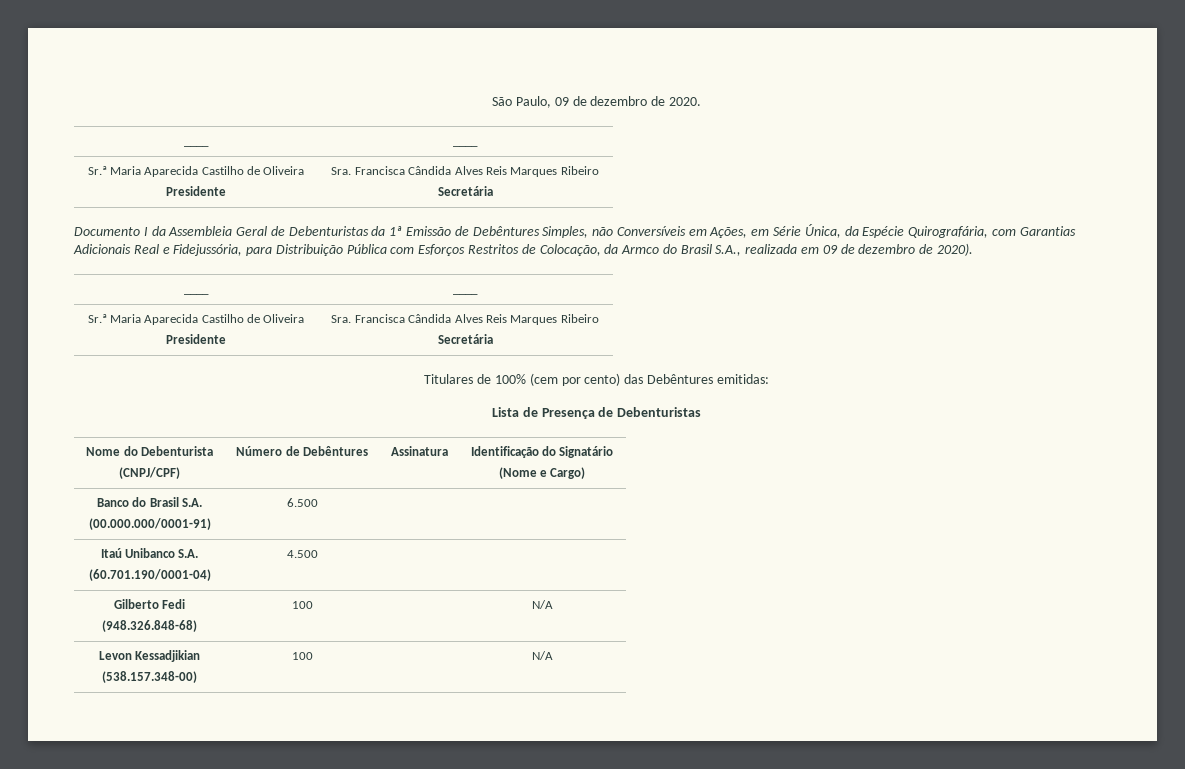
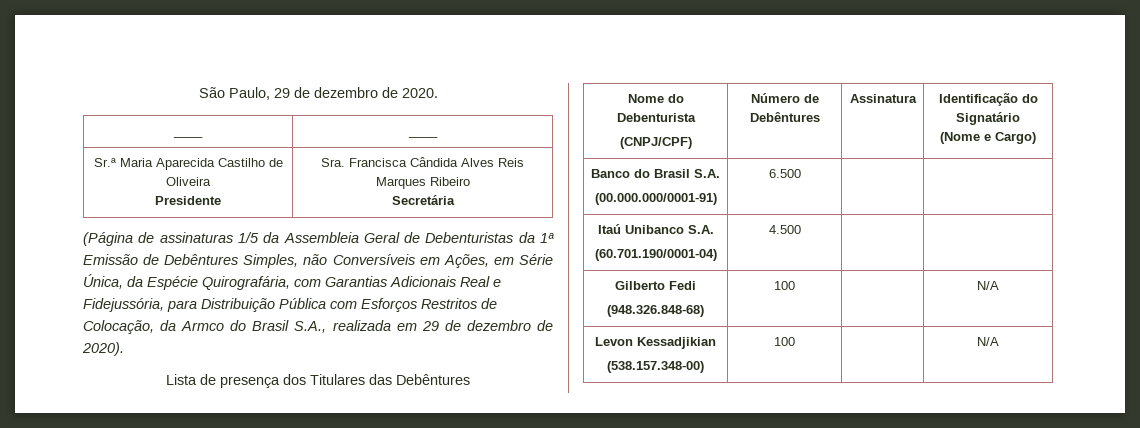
[554,97,569,106] 09 -> [273,88,290,98] 29
[74,227,148,236] Documento I -> [83,232,259,246] (Página de assinaturas 1/5
[822,245,838,254] 09 -> [421,321,439,331] 29
[184,293,209,295] [453,293,479,295] [87,314,305,325] [166,334,226,344] [331,314,599,325] [437,334,493,344] [424,373,769,386] [491,407,702,419] // ____ | ____ // Sr.ª Maria Aparecida Castilho de Oliveira // Presidente | Sra. Francisca Cândida Alves Reis Marques Ribeiro // Secretária // Titulares de 100% (cem por cento) das Debêntures emitidas: // Lista de Presença de Debenturistas -> [166,374,470,388] // Lista de presença dos Titulares das Debêntures

